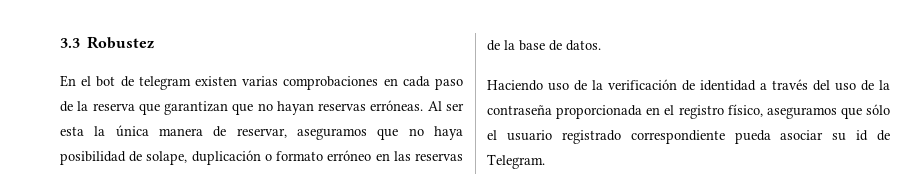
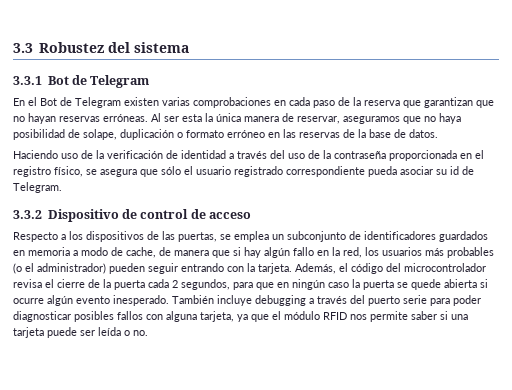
(155, 42) none -> [107,42,189,53] [13,75,150,88] del sistema // 3.3.1 Bot de Telegram
[96,76,191,90] bot de telegram -> [40,97,121,108] Bot de Telegram
[766,107,837,119] aseguramos -> [86,169,137,177] se asegura
(545, 161) none -> [13,209,251,222] [13,231,488,242] [13,247,494,258] [13,263,486,274] [13,279,488,290] [13,295,481,306] [13,311,468,322] [13,327,148,338] // 3.3.2 Dispositivo de control de acceso // Respecto a los dispositivos de las puertas, se emplea un subconjunto de identificadores guardados en memoria a modo de cache, de manera que si hay algún fallo en la red, los usuarios más probables (o el administrador) pueden seguir entrando con la tarjeta. Además, el código del microcontrolador revisa el cierre de la puerta cada 2 segundos, para que en ningún caso la puerta se quede abierta si ocurre algún evento inesperado. También incluye debugging a través del puerto serie para poder diagnosticar posibles fallos con alguna tarjeta, ya que el módulo RFID nos permite saber si una tarjeta puede ser leída o no.

